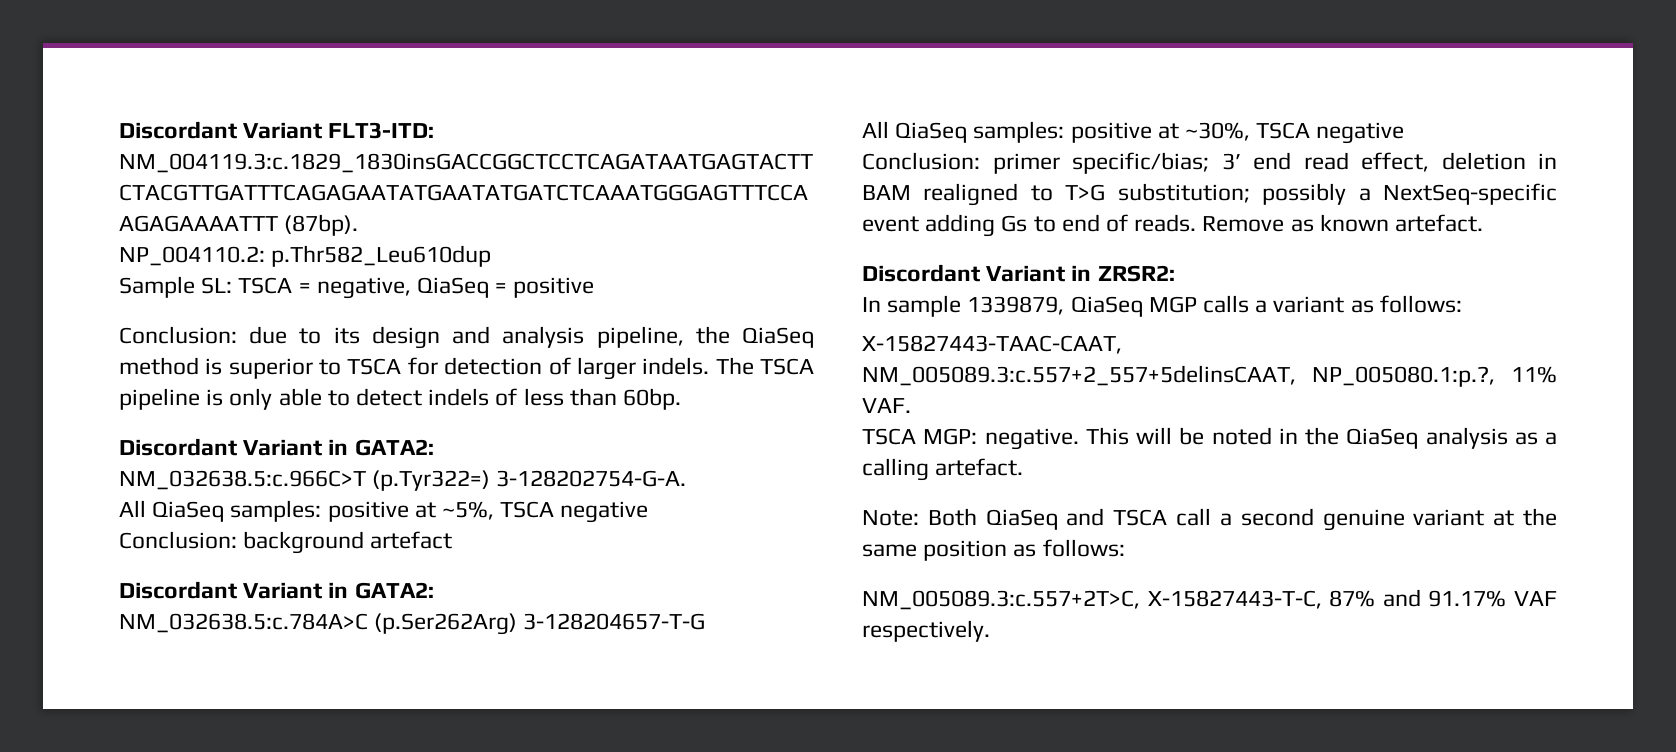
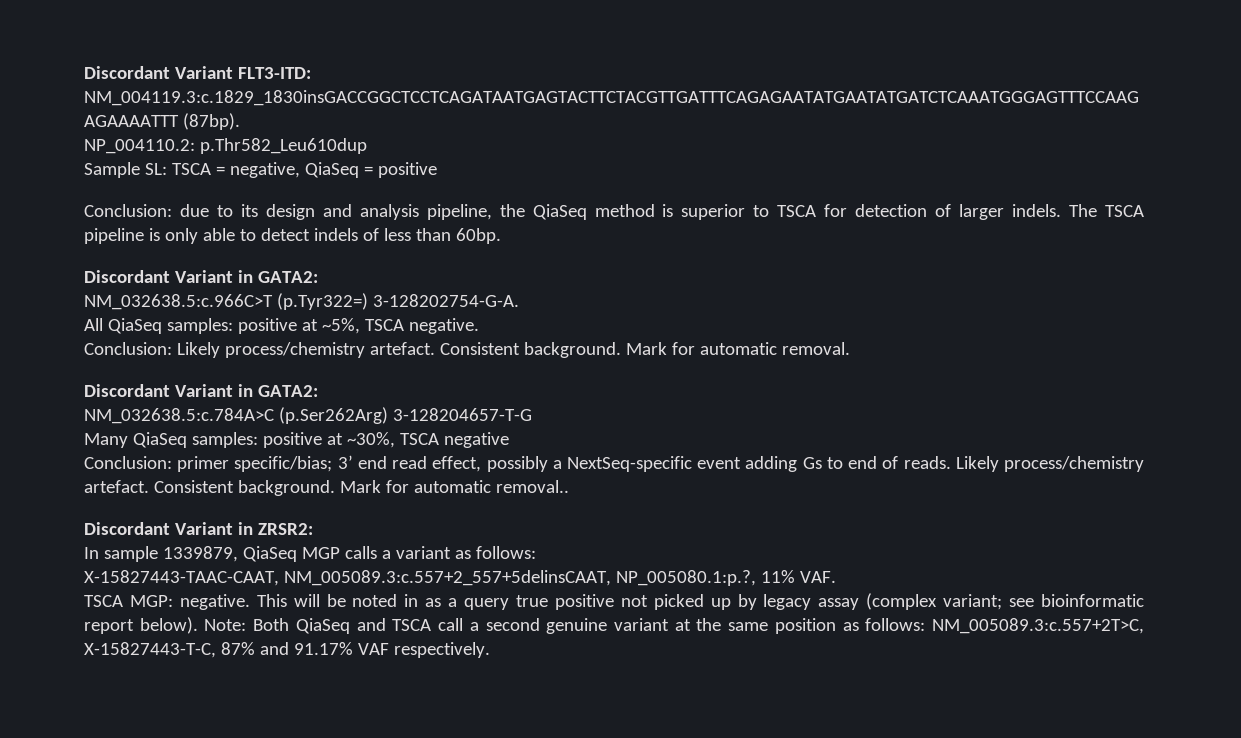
[560,501,649,523] [119,531,453,554] negative // Conclusion: background artefact -> [408,318,479,334] [84,342,850,358] negative. // Conclusion: Likely process/chemistry artefact. Consistent background. Mark for automatic removal.
[862,121,889,138] All -> [84,433,128,448] Many
[1441,152,1557,170] [862,183,1250,206] deletion in BAM realigned to T>G substitution; -> (482, 464) none
[1202,214,1484,232] Remove as known artefact. -> [955,456,1144,472] [84,480,569,496] Likely process/chemistry artefact. Consistent background. Mark for automatic removal..
[1305,427,1557,449] [862,458,1024,481] the QiaSeq analysis as a calling artefact. // -> [425,593,1144,610] [84,617,198,634] as a query true positive not picked up by legacy assay (complex variant; see bioinformatic report below).
(1125, 548) // -> (926, 624) none

